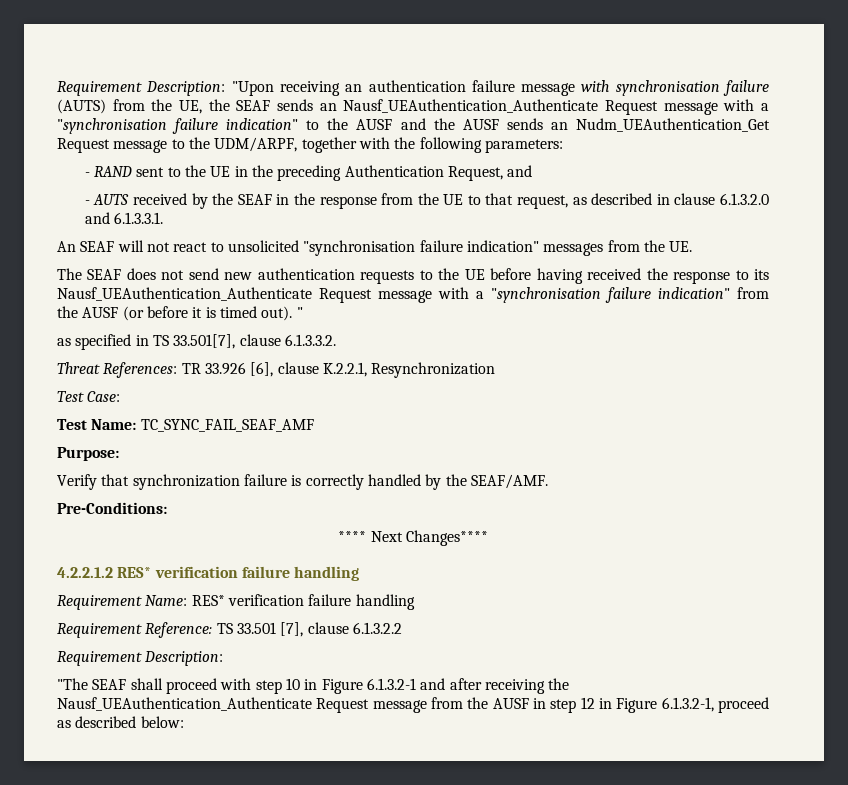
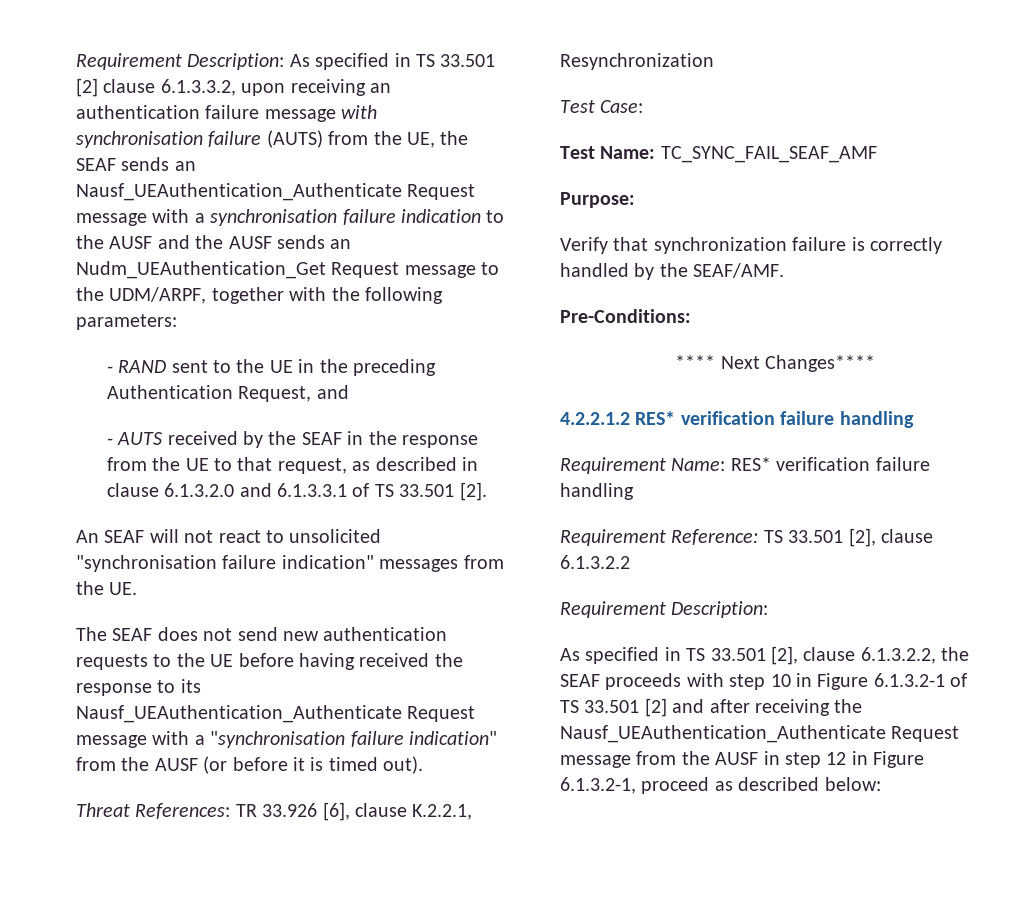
[57,81,274,96] Requirement Description: "Upon -> [76,53,496,70] [76,78,286,97] Requirement Description: As specified in TS 33.501 [2] clause 6.1.3.3.2, upon
[57,118,299,134] "synchronisation failure indication" -> [210,209,481,226] synchronisation failure indication
[114,212,164,224] 6.1.3.3.1. -> [277,482,487,501] 6.1.3.3.1 of TS 33.501 [2].
[296,307,303,318] [57,334,336,350] " // as specified in TS 33.501[7], clause 6.1.3.3.2. -> (424, 765) none
[280,622,304,637] [7], -> [848,528,876,547] [2],
[57,678,217,694] "The SEAF shall proceed -> [560,646,970,665] [560,673,682,690] As specified in TS 33.501 [2], clause 6.1.3.2.2, the SEAF proceeds
(416, 684) none -> [950,673,968,687] [560,698,667,717] of TS 33.501 [2]

